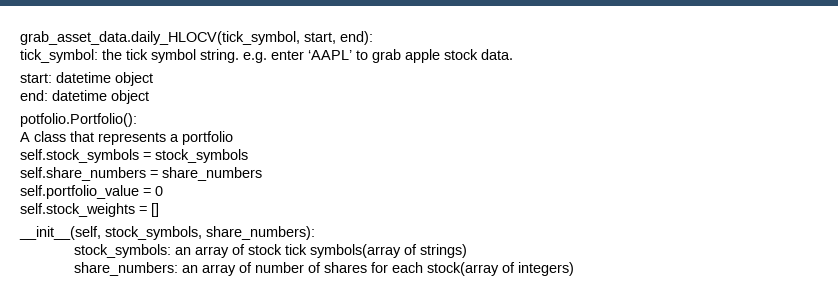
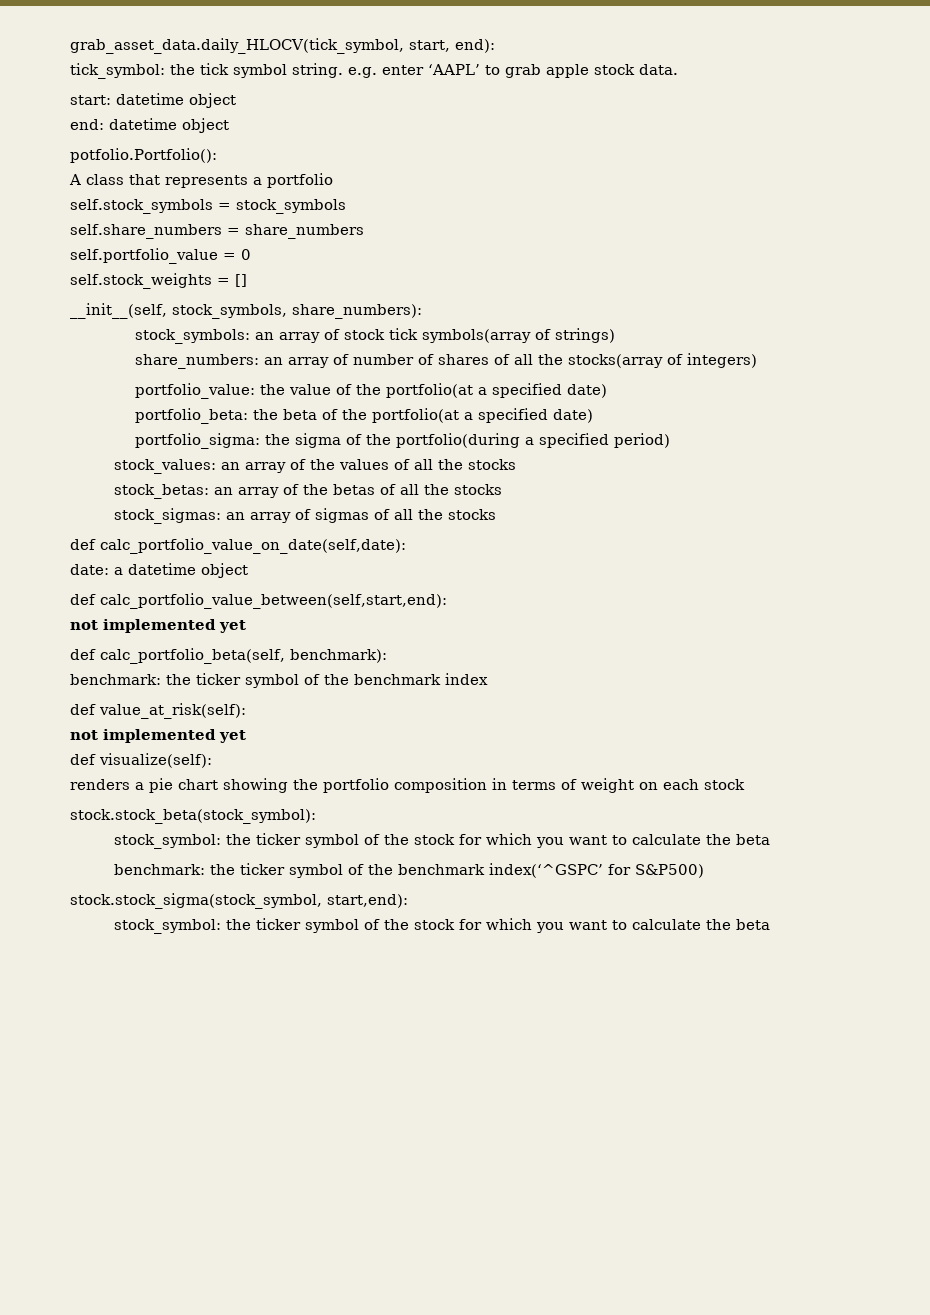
[371,262,575,276] for each stock(array of integers) -> [494,353,758,368] [135,383,608,399] [135,408,594,424] [135,433,671,449] [113,459,516,474] [113,484,502,499] [113,508,496,524] [70,538,406,554] [70,563,248,578] [70,593,447,609] [70,619,246,633] [70,648,387,664] [70,673,488,688] [70,703,246,719] [70,729,246,743] [70,753,212,768] [70,778,745,793] [70,809,316,824] [113,833,770,849] [113,863,704,878] [70,893,408,909] [113,918,770,934] of all the stocks(array of integers) // portfolio_value: the value of the portfolio(at a specified date) // portfolio_beta: the beta of the portfolio(at a specified date) // portfolio_sigma: the sigma of the portfolio(during a specified period) // stock_values: an array of the values of all the stocks // stock_betas: an array of the betas of all the stocks // stock_sigmas: an array of sigmas of all the stocks // def calc_portfolio_value_on_date(self,date): // date: a datetime object // def calc_portfolio_value_between(self,start,end): // not implemented yet // def calc_portfolio_beta(self, benchmark): // benchmark: the ticker symbol of the benchmark index // def value_at_risk(self): // not implemented yet // def visualize(self): // renders a pie chart showing the portfolio composition in terms of weight on each stock // stock.stock_beta(stock_symbol): // stock_symbol: the ticker symbol of the stock for which you want to calculate the beta // benchmark: the ticker symbol of the benchmark index(‘^GSPC’ for S&P500) // stock.stock_sigma(stock_symbol, start,end): // stock_symbol: the ticker symbol of the stock for which you want to calculate the beta

